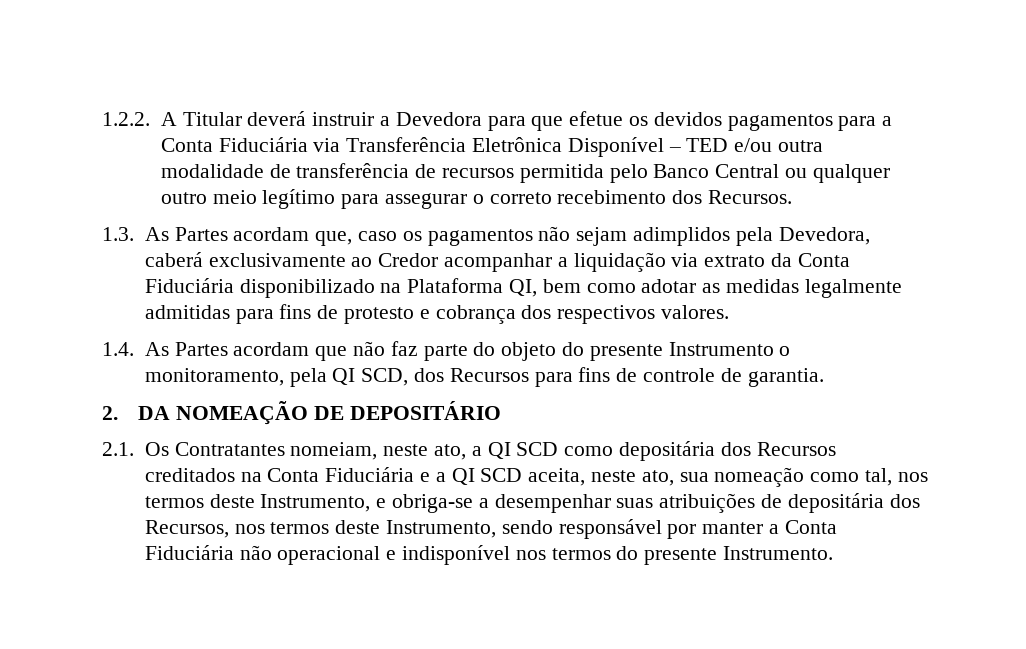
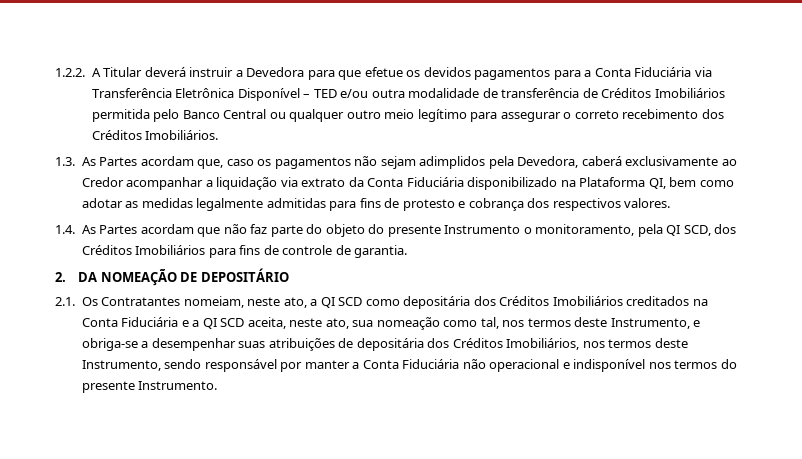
[441,168,514,178] recursos -> [601,88,725,98] Créditos Imobiliários
[707,190,792,204] Recursos. -> [91,130,219,140] Créditos Imobiliários.
[449,368,529,382] Recursos -> [81,245,206,255] Créditos Imobiliários
[756,442,836,456] Recursos -> [499,296,623,306] Créditos Imobiliários
[144,520,229,538] Recursos, -> [452,338,580,350] Créditos Imobiliários,

